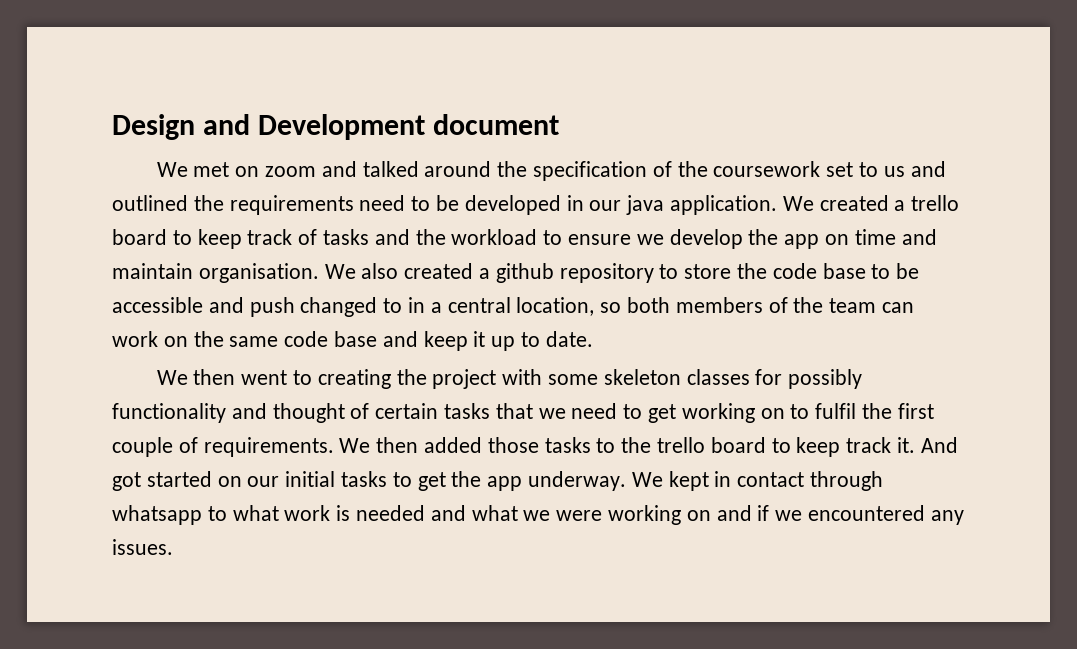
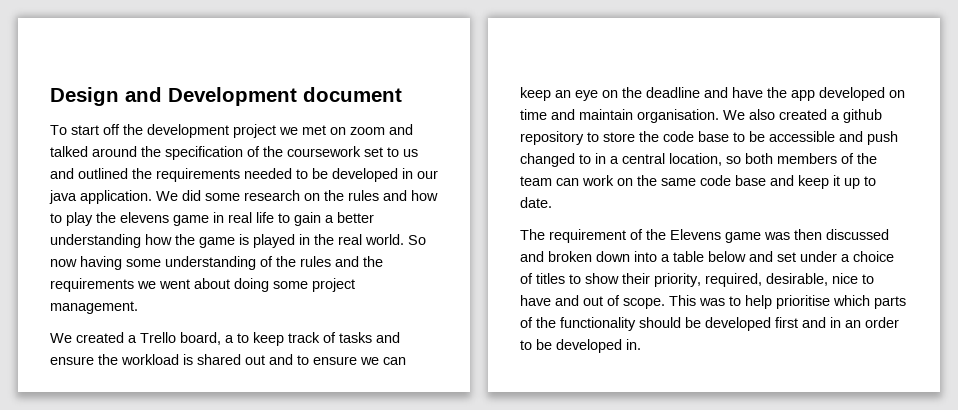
[156,162,188,177] We -> [50,124,298,138] To start off the development project we
[359,195,406,211] need -> [244,168,292,179] needed
[819,195,960,211] [112,229,167,245] created a trello board -> [182,190,438,201] [50,212,374,226] [50,234,426,248] [50,256,383,270] [50,278,355,292] [50,301,138,314] [50,332,234,345] did some research on the rules and how to play the elevens game in real life to gain a better understanding how the game is played in the real world. So now having some understanding of the rules and the requirements we went about doing some project management. // We created a Trello board, a
(410, 237) none -> [50,356,94,365] ensure
[543,229,820,249] to ensure we develop the app -> [183,354,406,365] [520,87,885,101] is shared out and to ensure we can keep an eye on the deadline and have the app developed
[156,369,863,389] [112,403,934,423] [112,437,958,457] [112,471,884,491] [112,505,964,525] [112,539,173,555] We then went to creating the project with some skeleton classes for possibly functionality and thought of certain tasks that we need to get working on to fulfil the first couple of requirements. We then added those tasks to the trello board to keep track it. And got started on our initial tasks to get the app underway. We kept in contact through whatsapp to what work is needed and what we were working on and if we encountered any issues. -> [520,229,889,243] [520,251,894,262] [520,273,874,287] [520,295,906,309] [520,317,899,331] [520,339,641,353] The requirement of the Elevens game was then discussed and broken down into a table below and set under a choice of titles to show their priority, required, desirable, nice to have and out of scope. This was to help prioritise which parts of the functionality should be developed first and in an order to be developed in.

